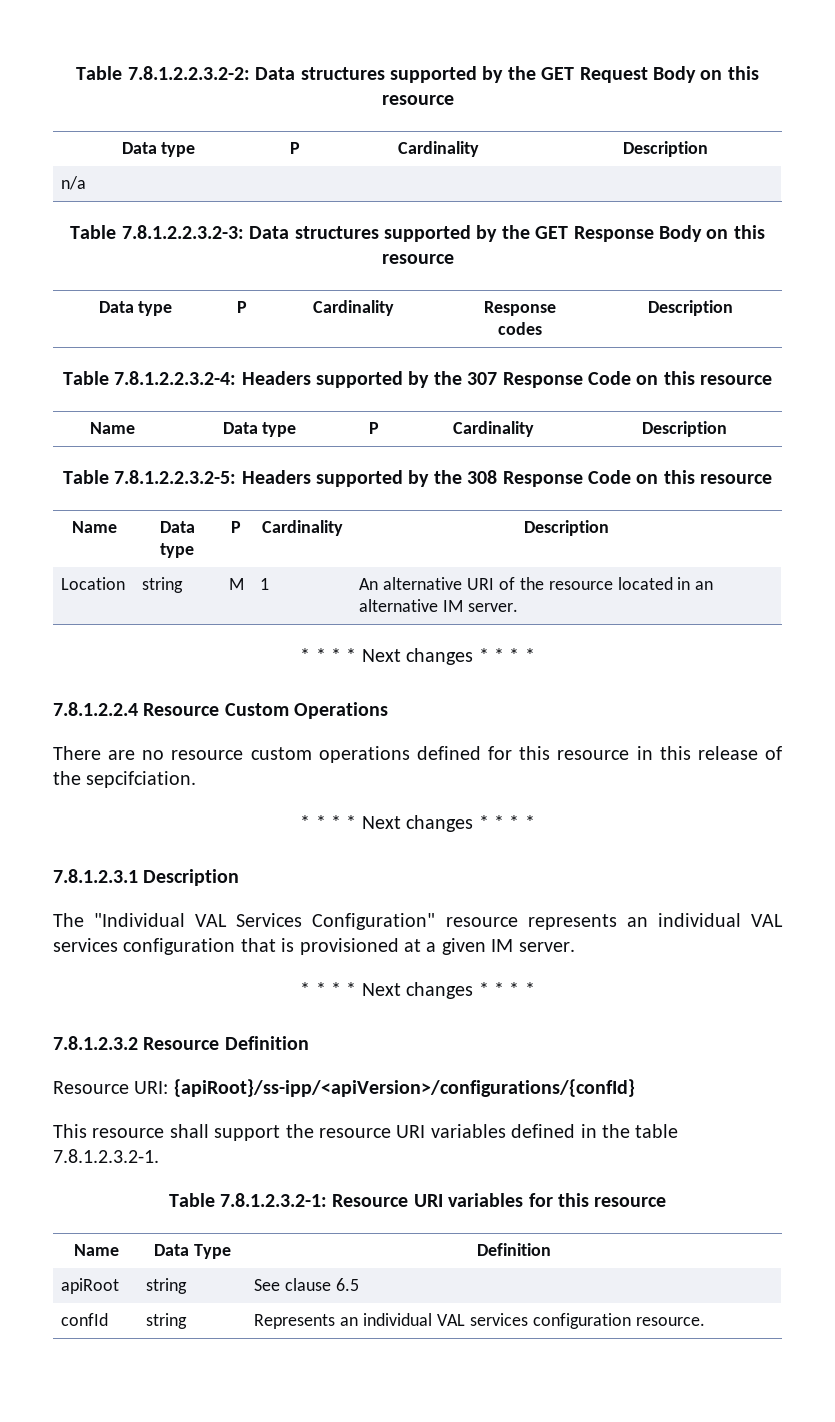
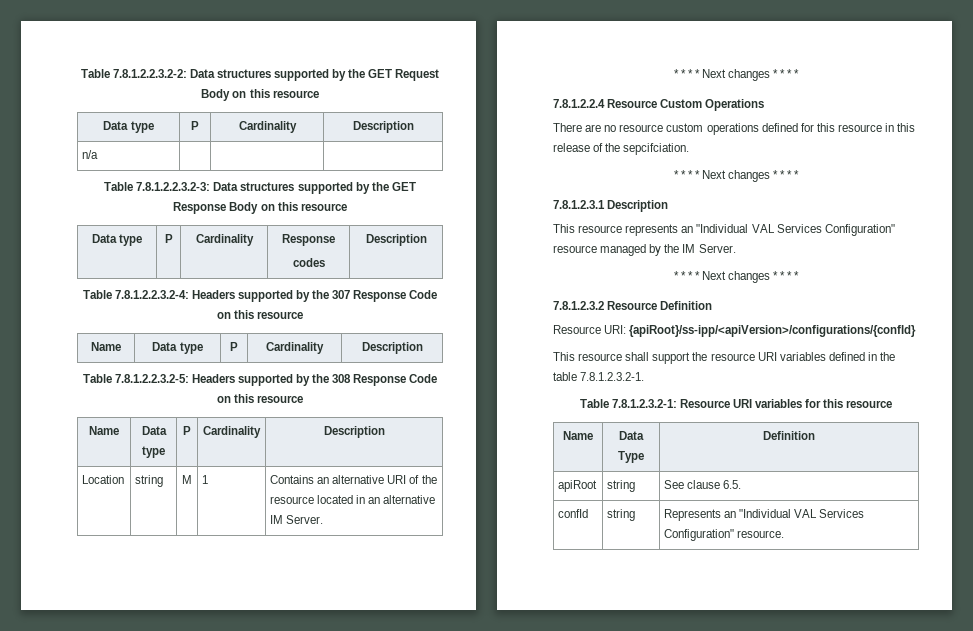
[359,578,379,590] An -> [270,475,330,484] Contains an
[468,603,519,612] server. -> [286,515,324,524] Server.
[53,913,84,927] The -> [553,224,694,236] This resource represents an
[527,913,783,930] [53,938,575,955] represents an individual VAL services configuration that is provisioned at a given IM server. -> [600,244,736,256] managed by the IM Server.
[336,1278,360,1291] 6.5 -> [723,480,742,489] 6.5.
[363,1313,631,1329] individual VAL services configuration -> [739,509,865,518] [664,529,735,541] "Individual VAL Services Configuration"

